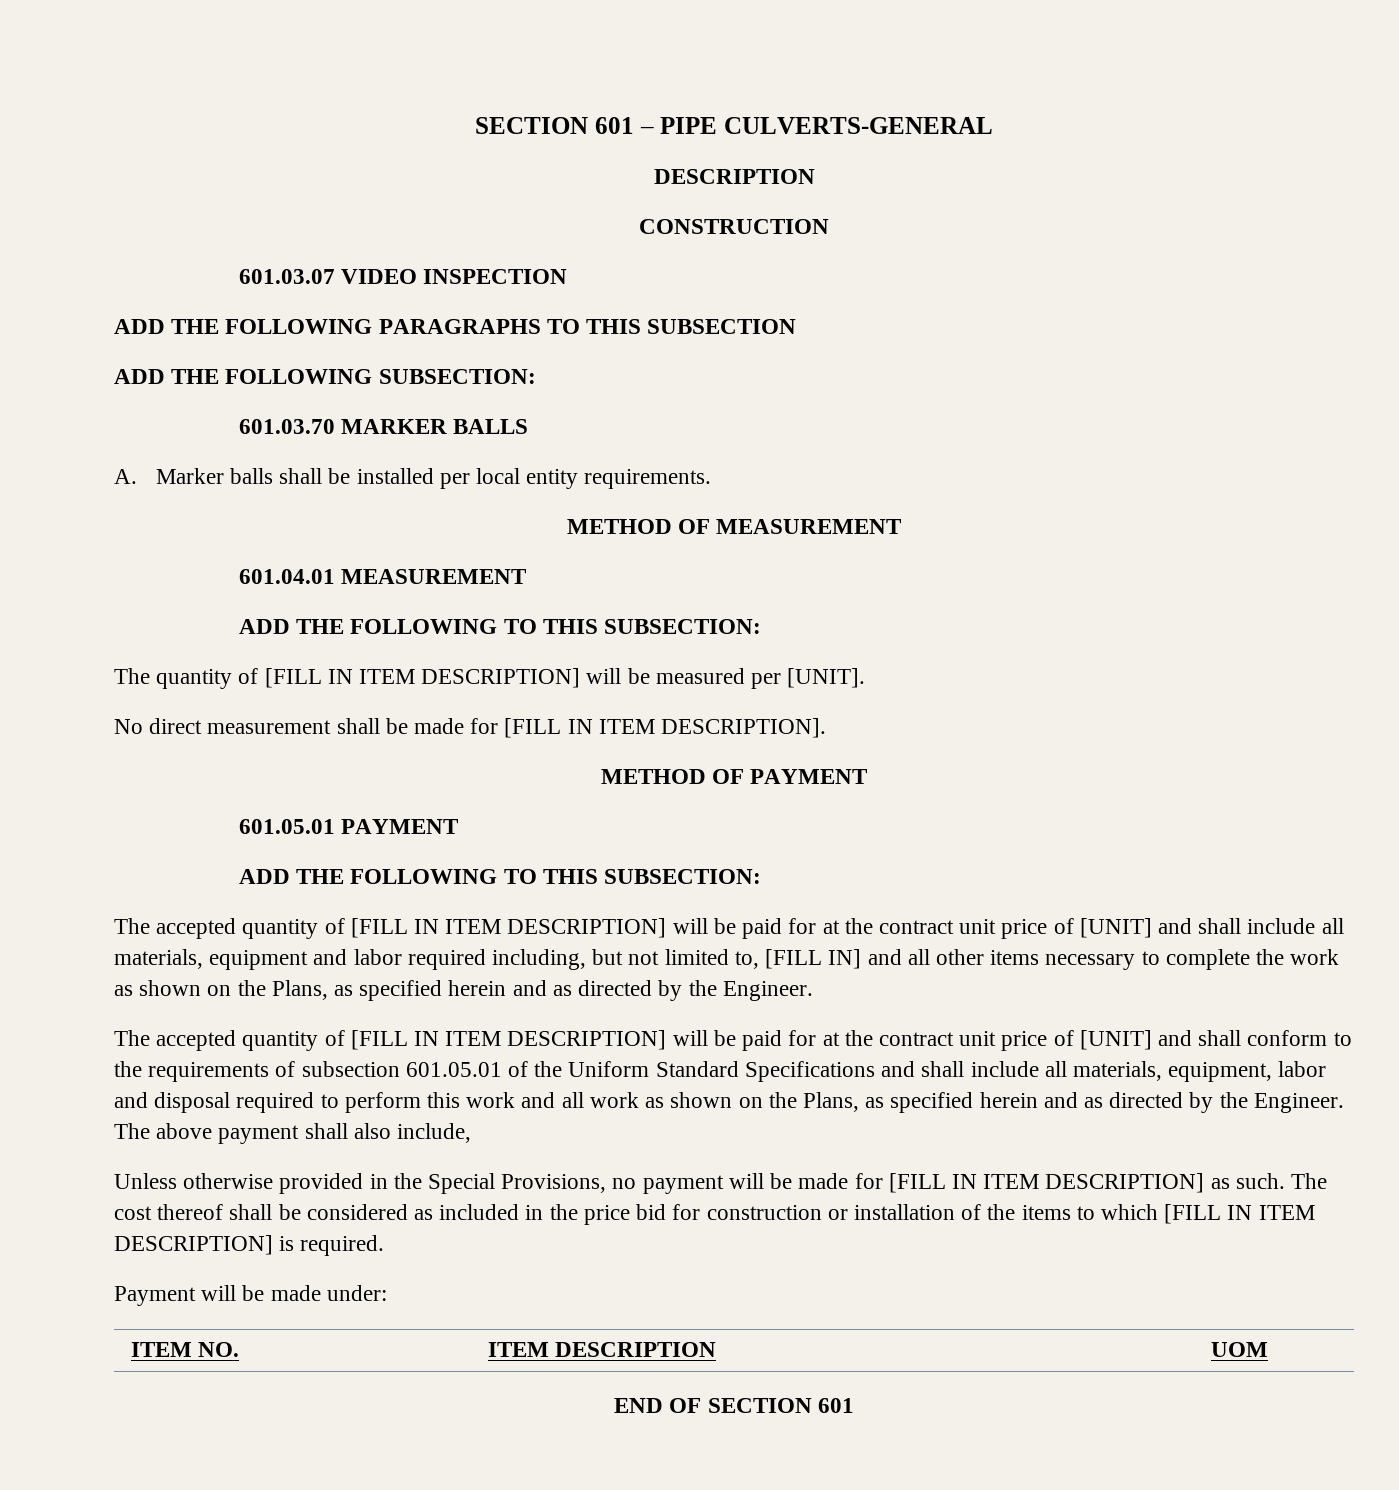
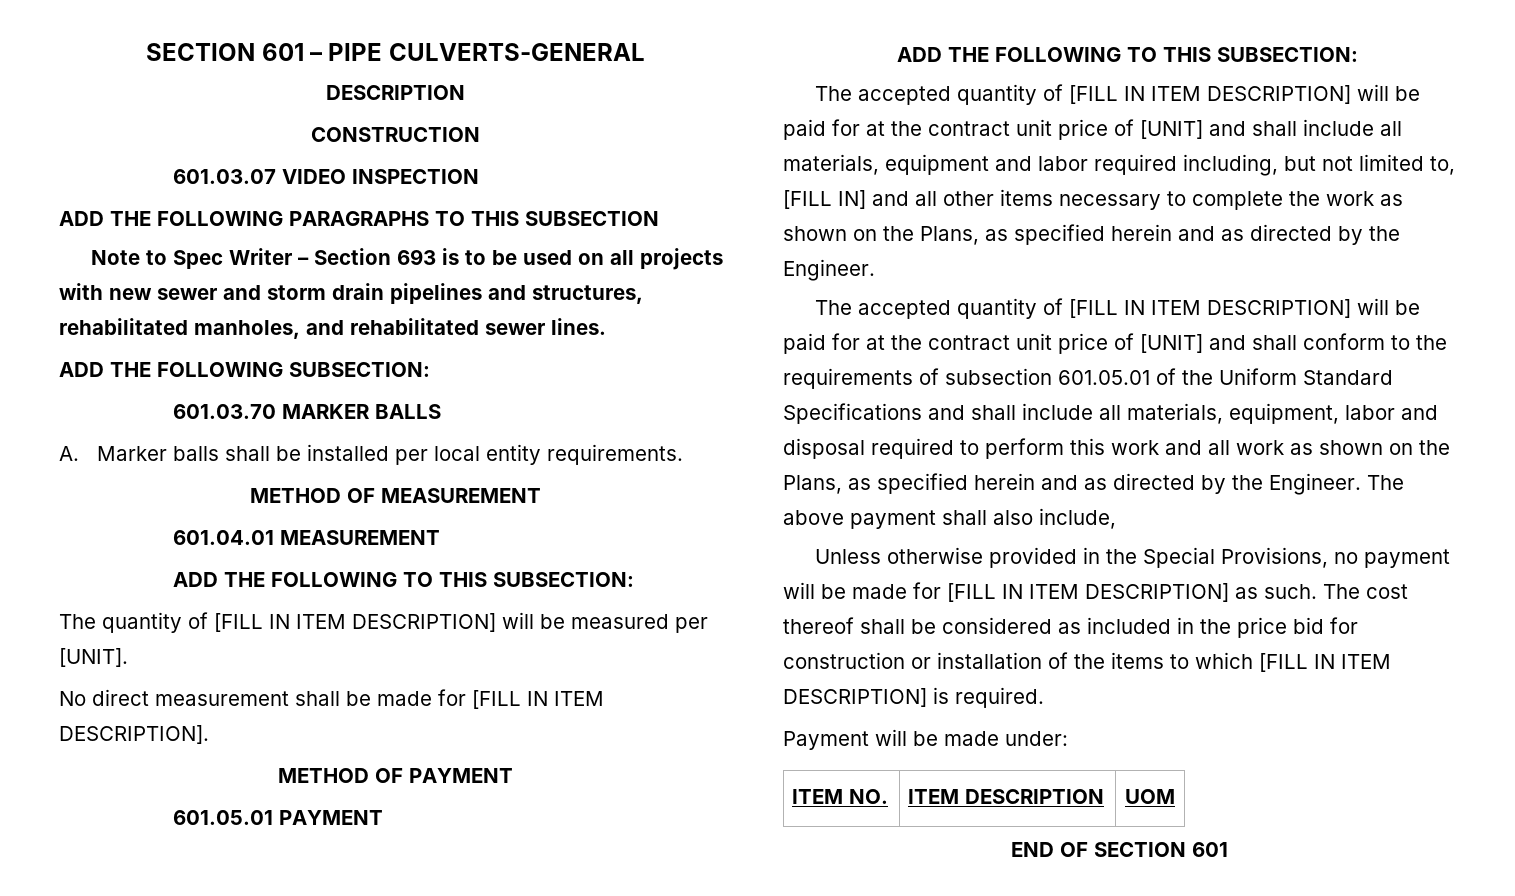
(797, 326) none -> [91,248,724,270] [59,283,643,304] [59,318,606,339] // Note to Spec Writer – Section 693 is to be used on all projects with new sewer and storm drain pipelines and structures, rehabilitated manholes, and rehabilitated sewer lines.

